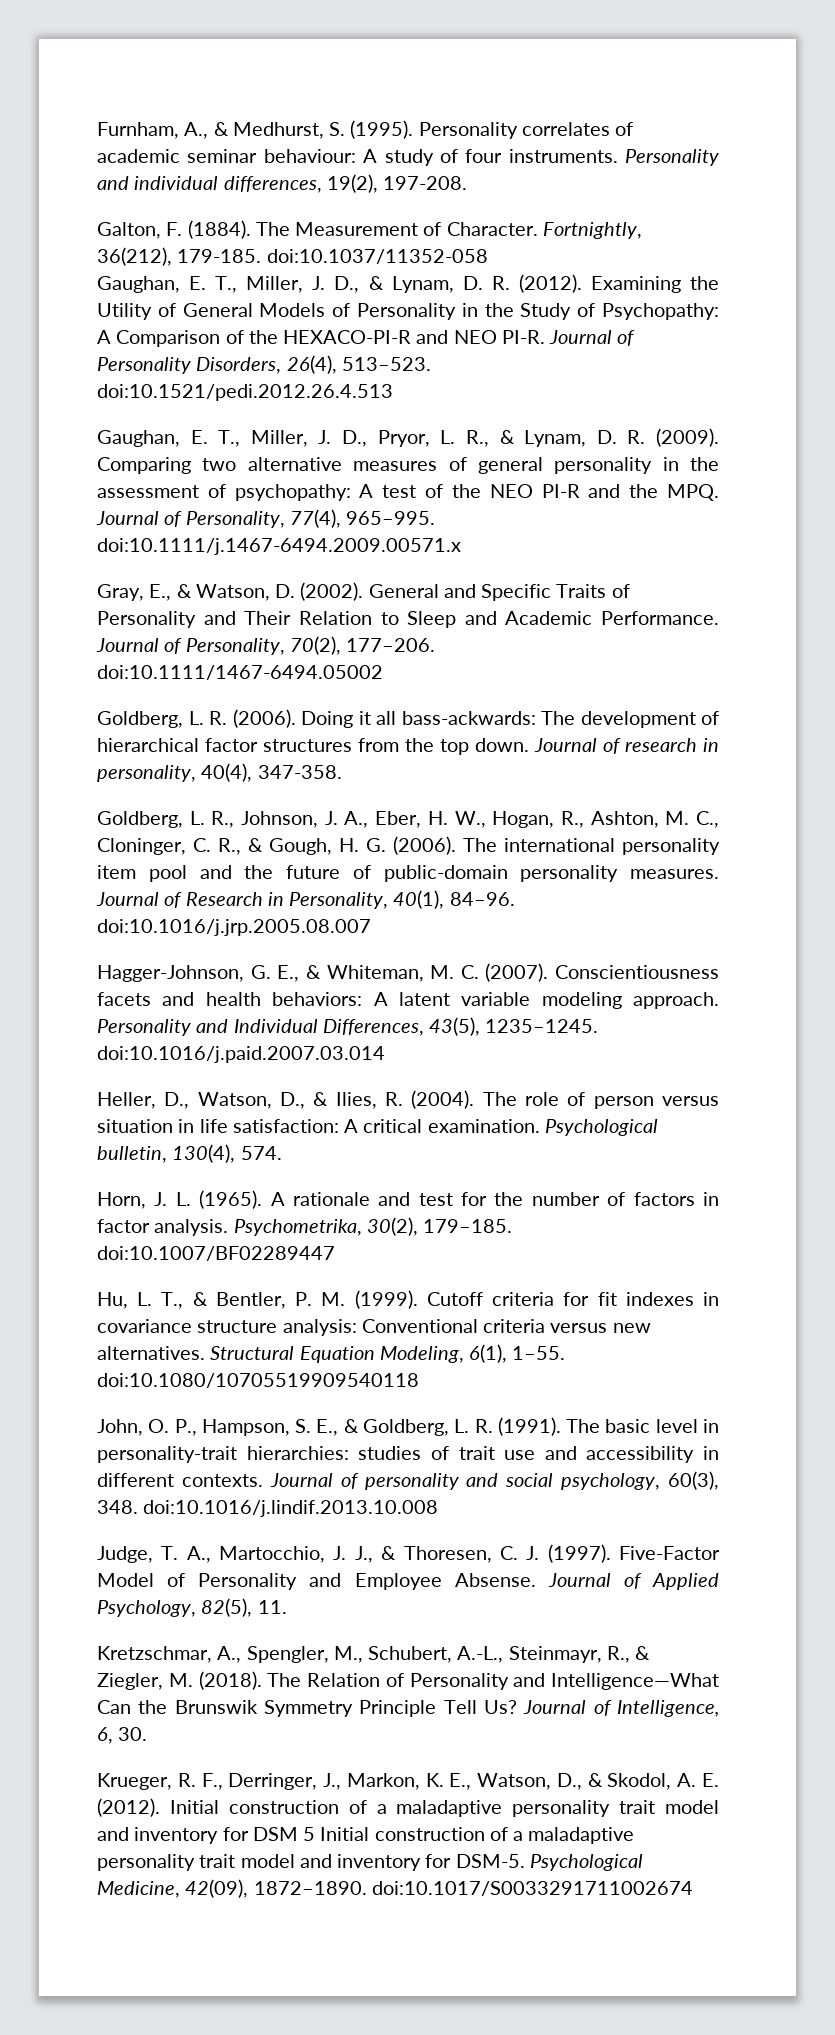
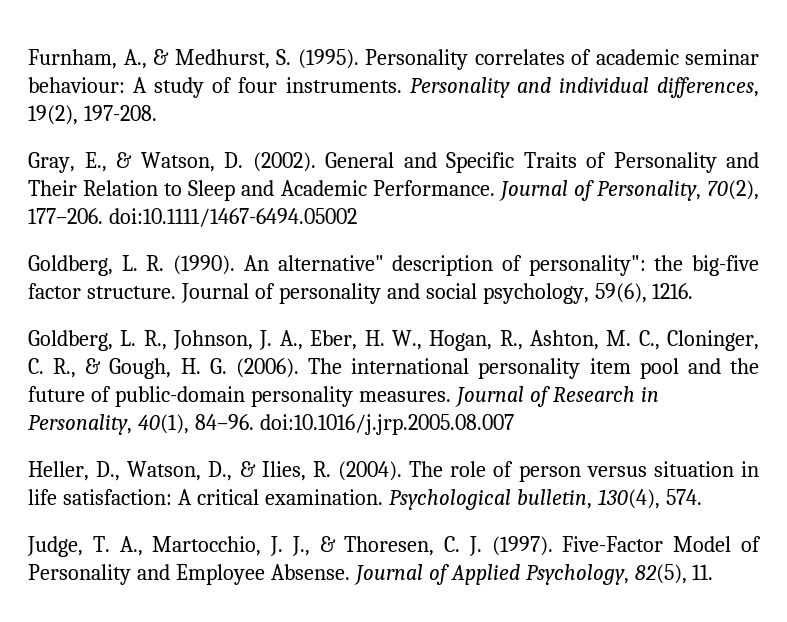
[97,220,642,239] [97,247,488,266] [97,274,719,293] [97,303,720,320] [97,330,636,347] [97,355,431,374] [97,384,393,401] [97,428,720,447] [97,457,719,474] [97,484,719,501] [96,509,436,528] [97,538,461,555] // Galton, F. (1884). The Measurement of Character. Fortnightly, 36(212), 179-185. doi:10.1037/11352-058 // Gaughan, E. T., Miller, J. D., & Lynam, D. R. (2012). Examining the Utility of General Models of Personality in the Study of Psychopathy: A Comparison of the HEXACO-PI-R and NEO PI-R. Journal of Personality Disorders, 26(4), 513–523. doi:10.1521/pedi.2012.26.4.513 // Gaughan, E. T., Miller, J. D., Pryor, L. R., & Lynam, D. R. (2009). Comparing two alternative measures of general personality in the assessment of psychopathy: A test of the NEO PI-R and the MPQ. Journal of Personality, 77(4), 965–995. doi:10.1111/j.1467-6494.2009.00571.x -> (157, 113) none
[232,709,719,728] [97,738,719,755] [97,763,342,782] (2006). Doing it all bass-ackwards: The development of hierarchical factor structures from the top down. Journal of research in personality, 40(4), 347-358. -> [173,255,759,276] [28,283,694,304] (1990). An alternative" description of personality": the big-five factor structure. Journal of personality and social psychology, 59(6), 1216.
[97,963,719,982] [97,992,719,1009] [97,1017,599,1036] [97,1046,385,1063] // Hagger-Johnson, G. E., & Whiteman, M. C. (2007). Conscientiousness facets and health behaviors: A latent variable modeling approach. Personality and Individual Differences, 43(5), 1235–1245. doi:10.1016/j.paid.2007.03.014 -> (514, 424) none
[97,1190,719,1209] [97,1217,513,1236] [97,1246,335,1261] [97,1290,719,1309] [97,1319,651,1336] [97,1344,566,1363] [97,1373,419,1388] [97,1417,719,1436] [97,1446,719,1463] [97,1471,719,1490] [97,1500,439,1517] // Horn, J. L. (1965). A rationale and test for the number of factors in factor analysis. Psychometrika, 30(2), 179–185. doi:10.1007/BF02289447 // Hu, L. T., & Bentler, P. M. (1999). Cutoff criteria for fit indexes in covariance structure analysis: Conventional criteria versus new alternatives. Structural Equation Modeling, 6(1), 1–55. doi:10.1080/10705519909540118 // John, O. P., Hampson, S. E., & Goldberg, L. R. (1991). The basic level in personality-trait hierarchies: studies of trait use and accessibility in different contexts. Journal of personality and social psychology, 60(3), 348. doi:10.1016/j.lindif.2013.10.008 -> (702, 497) none
[97,1646,651,1663] [97,1671,719,1690] [97,1700,719,1717] [97,1727,148,1744] [97,1773,719,1790] [97,1798,719,1817] [97,1827,635,1844] [97,1854,643,1871] [97,1879,693,1898] // Kretzschmar, A., Spengler, M., Schubert, A.-L., Steinmayr, R., & Ziegler, M. (2018). The Relation of Personality and Intelligence—What Can the Brunswik Symmetry Principle Tell Us? Journal of Intelligence, 6, 30. // Krueger, R. F., Derringer, J., Markon, K. E., Watson, D., & Skodol, A. E. (2012). Initial construction of a maladaptive personality trait model and inventory for DSM 5 Initial construction of a maladaptive personality trait model and inventory for DSM-5. Psychological Medicine, 42(09), 1872–1890. doi:10.1017/S0033291711002674 -> (714, 572) none

